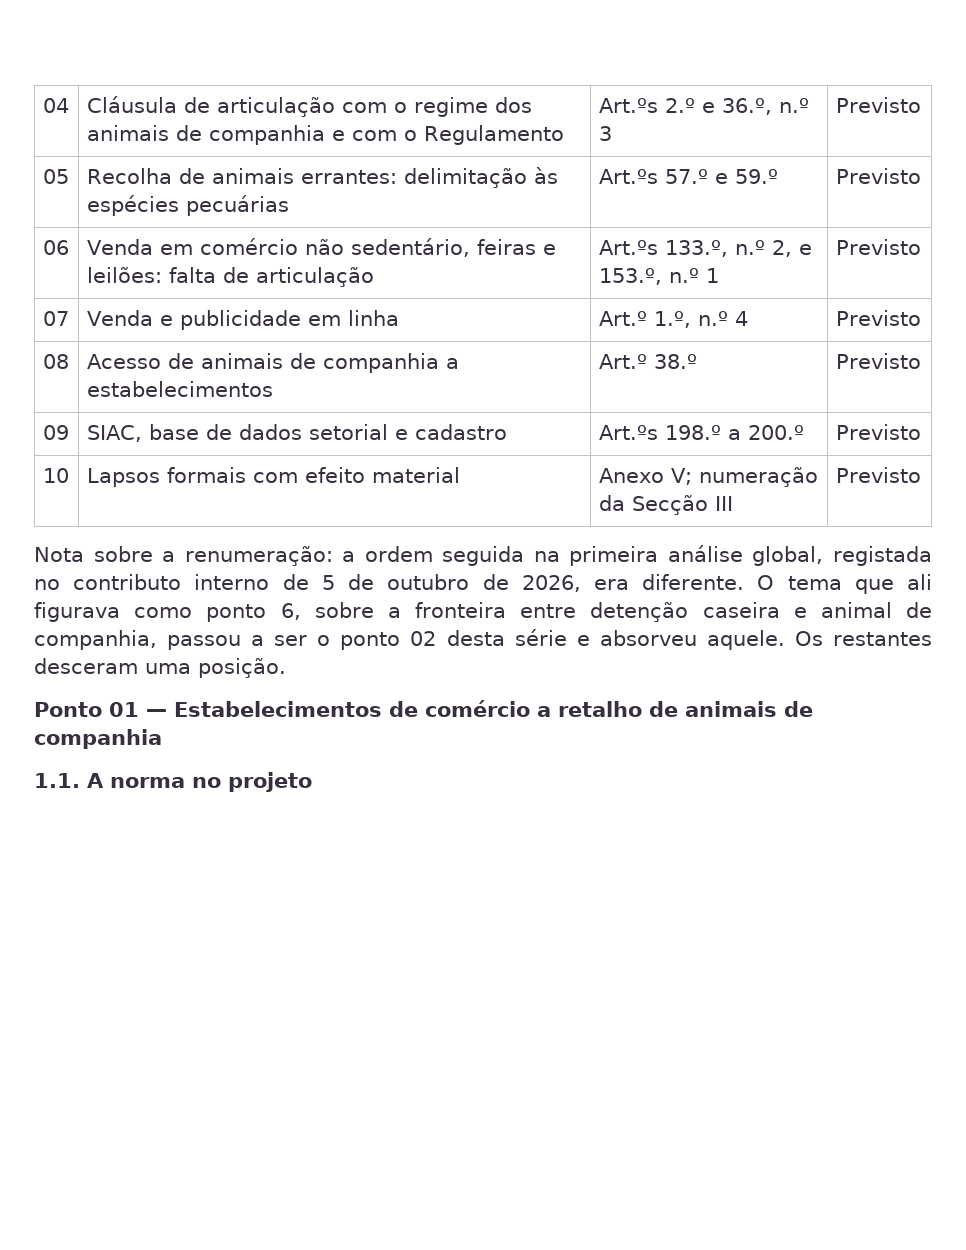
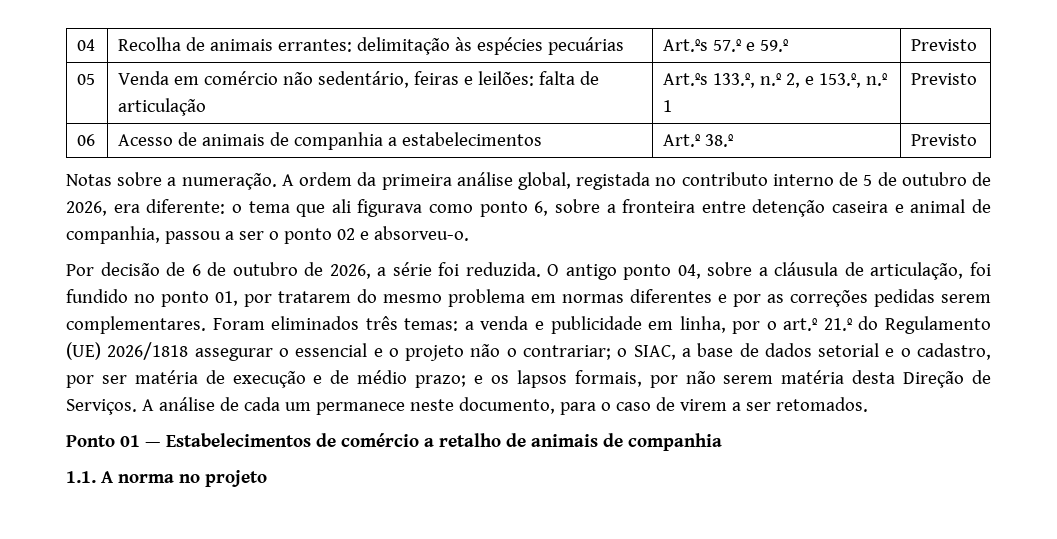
[86,96,532,117] [86,125,564,145] [598,98,809,115] [598,126,612,141] [835,97,921,113] [42,169,69,184] | Cláusula de articulação com o regime dos animais de companhia e com o Regulamento | Art.ºs 2.º e 36.º, n.º 3 | Previsto // 05 -> (96, 45) none
[42,240,69,255] 06 -> [77,74,96,85] 05
[42,311,69,326] [86,310,399,330] [598,311,748,328] [835,310,921,326] [42,354,69,369] 07 | Venda e publicidade em linha | Art.º 1.º, n.º 4 | Previsto // 08 -> [77,134,96,146] 06
[42,425,69,440] [86,424,507,442] [598,425,804,440] [835,424,921,440] [42,468,69,483] [86,467,460,487] [598,467,818,487] [598,495,733,515] [835,467,921,483] [34,546,560,566] // 09 | SIAC, base de dados setorial e cadastro | Art.ºs 198.º a 200.º | Previsto // 10 | Lapsos formais com efeito material | Anexo V; numeração da Secção III | Previsto // Nota sobre a renumeração: a ordem seguida na -> [66,172,377,190] // Notas sobre a numeração. A ordem da
[642,574,775,590] diferente. O -> [146,199,242,214] diferente: o
[446,629,933,650] [34,658,286,678] desta série e absorveu aquele. Os restantes desceram uma posição. -> [359,226,469,241] [66,262,991,280] [66,289,991,307] [66,316,991,334] [66,342,991,361] [66,370,992,388] [66,397,868,415] e absorveu-o. // Por decisão de 6 de outubro de 2026, a série foi reduzida. O antigo ponto 04, sobre a cláusula de articulação, foi fundido no ponto 01, por tratarem do mesmo problema em normas diferentes e por as correções pedidas serem complementares. Foram eliminados três temas: a venda e publicidade em linha, por o art.º 21.º do Regulamento (UE) 2026/1818 assegurar o essencial e o projeto não o contrariar; o SIAC, a base de dados setorial e o cadastro, por ser matéria de execução e de médio prazo; e os lapsos formais, por não serem matéria desta Direção de Serviços. A análise de cada um permanece neste documento, para o caso de virem a ser retomados.

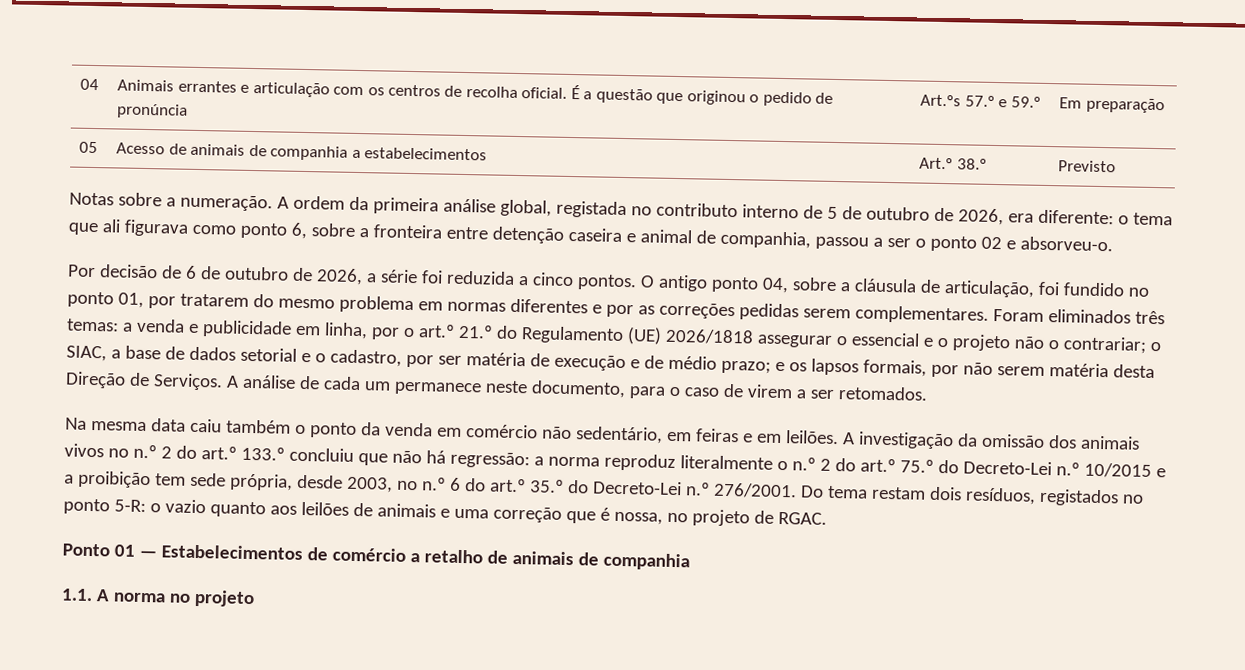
[118,37,625,55] Recolha de animais errantes: delimitação às espécies pecuárias -> [117,79,833,107] [117,103,189,119] Animais errantes e articulação com os centros de recolha oficial. É a questão que originou o pedido de pronúncia
[911,39,978,51] Previsto -> [1059,97,1165,114] Em preparação
[118,71,600,88] [118,98,207,116] [663,73,888,88] [663,100,673,112] [911,73,978,85] [77,134,96,146] | Venda em comércio não sedentário, feiras e leilões: falta de articulação | Art.ºs 133.º, n.º 2, e 153.º, n.º 1 | Previsto // 06 -> (99, 147) none
[465,262,541,277] reduzida. -> [445,270,637,291] reduzida a cinco pontos.
(868, 404) none -> [65,417,1140,450] [64,443,1166,478] [64,470,1144,507] [63,498,827,527] // Na mesma data caiu também o ponto da venda em comércio não sedentário, em feiras e em leilões. A investigação da omissão dos animais vivos no n.º 2 do art.º 133.º concluiu que não há regressão: a norma reproduz literalmente o n.º 2 do art.º 75.º do Decreto-Lei n.º 10/2015 e a proibição tem sede própria, desde 2003, no n.º 6 do art.º 35.º do Decreto-Lei n.º 276/2001. Do tema restam dois resíduos, registados no ponto 5-R: o vazio quanto aos leilões de animais e uma correção que é nossa, no projeto de RGAC.

